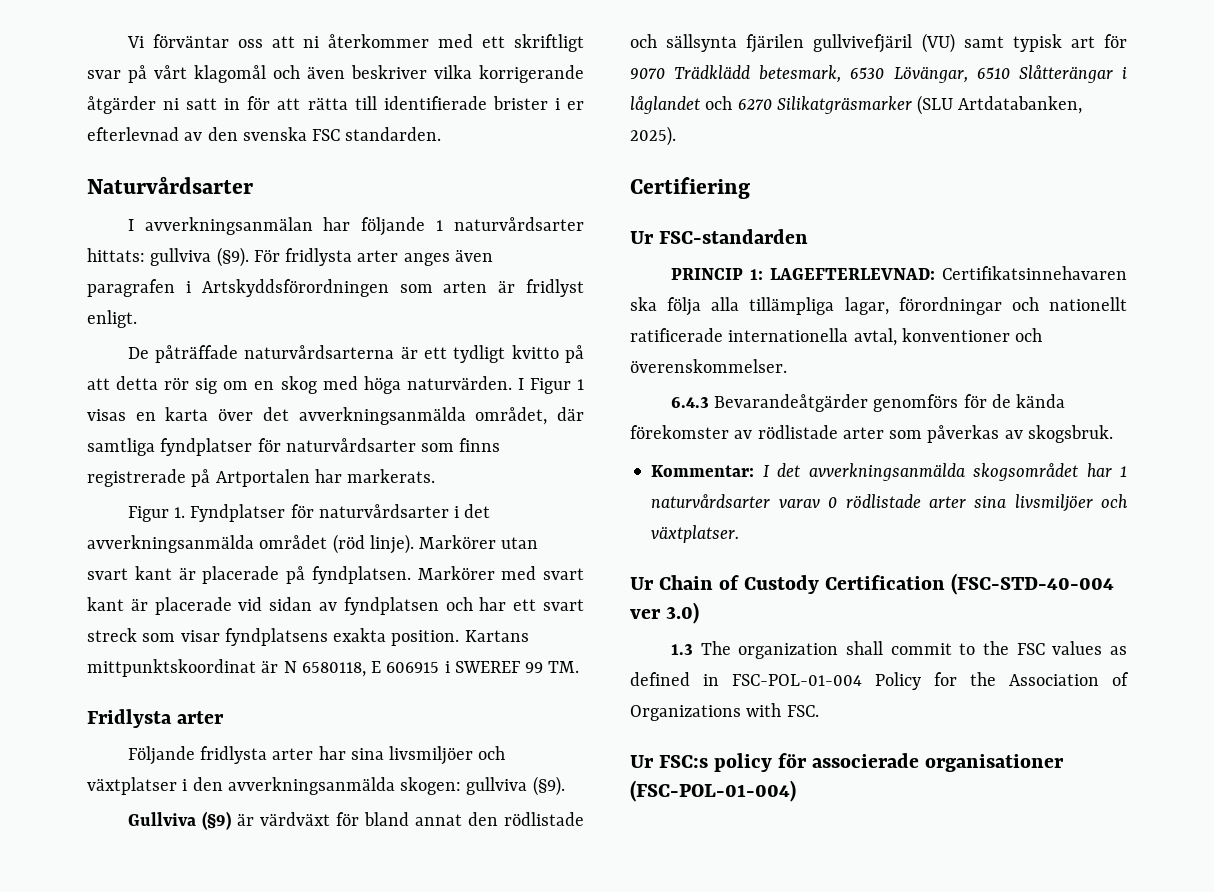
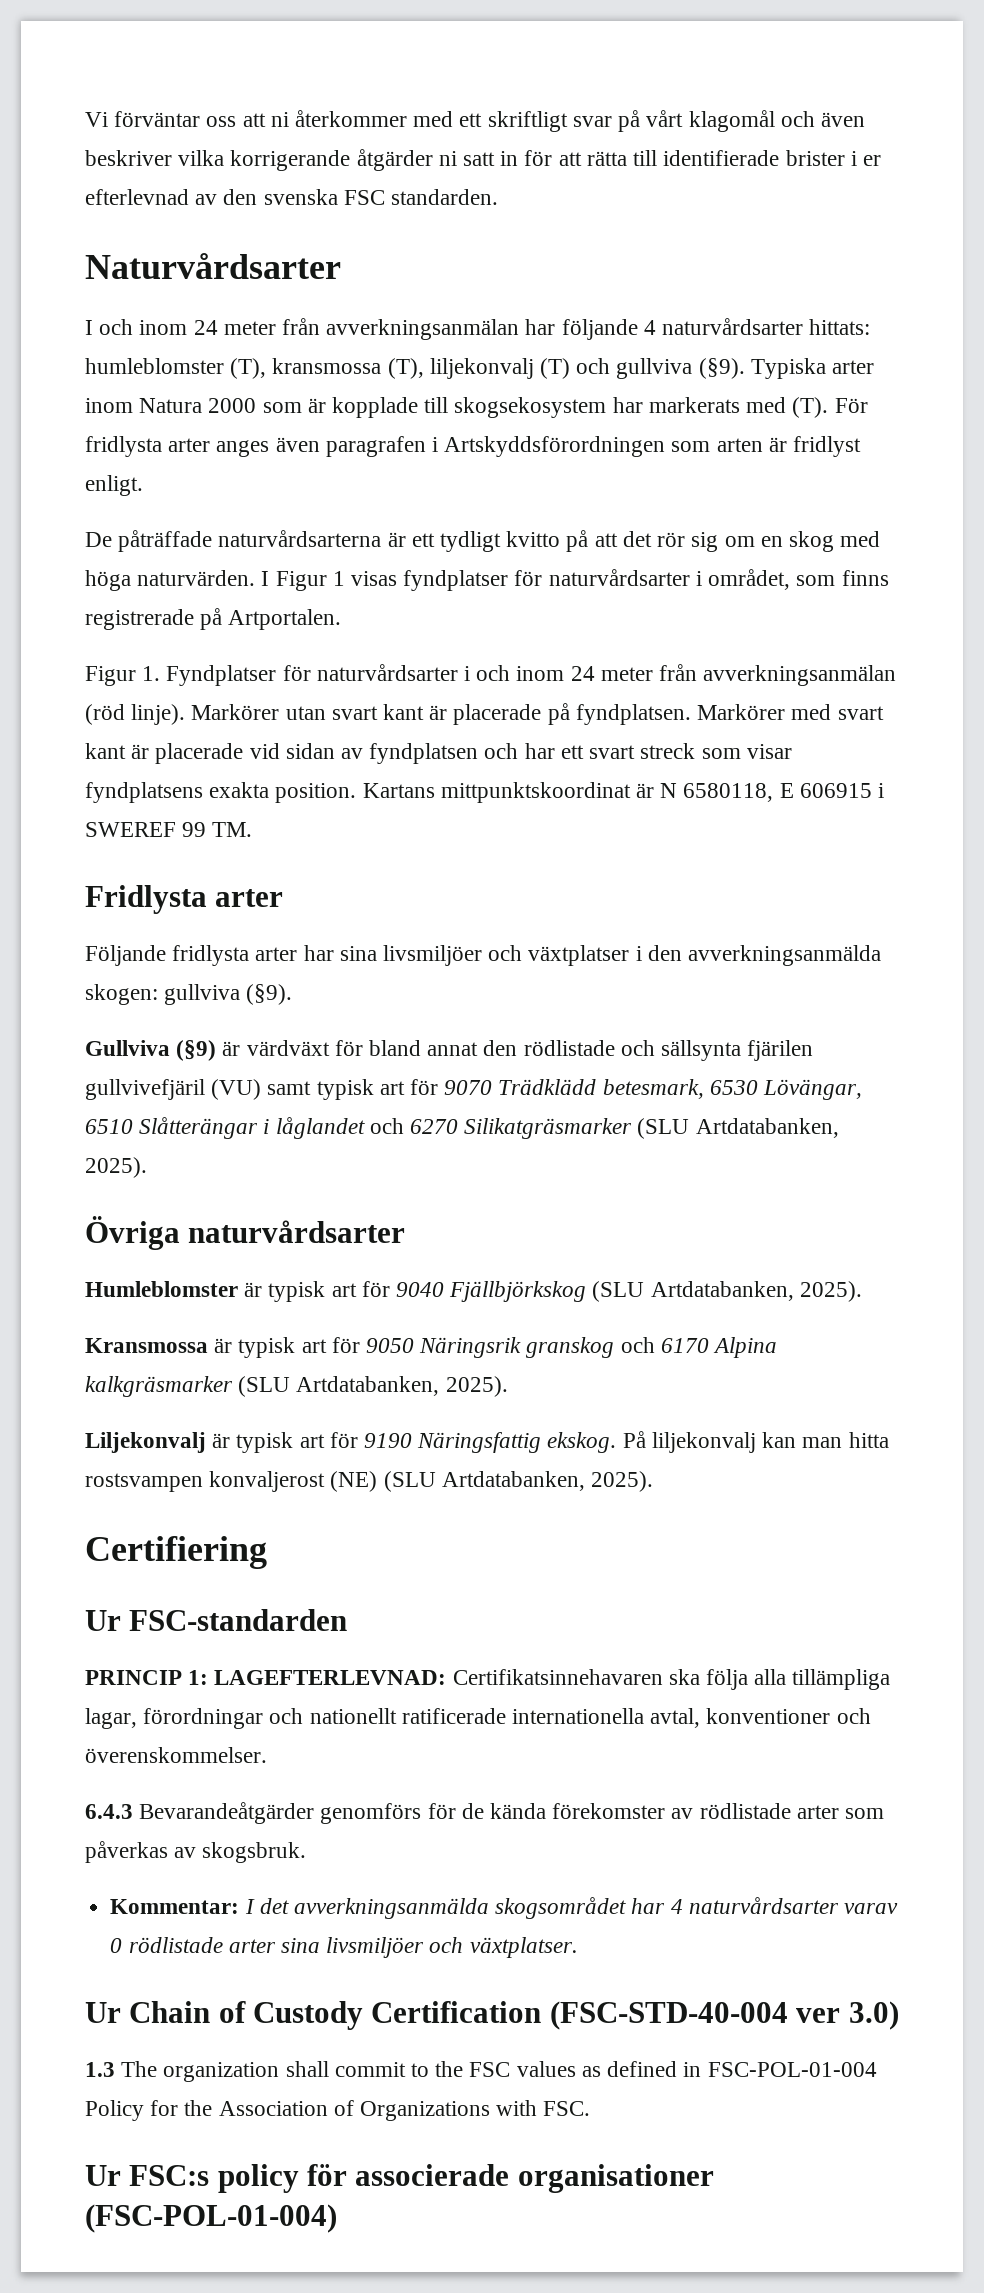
(134, 225) none -> [99,318,321,335] och inom 24 meter från
[436,220,444,231] 1 -> [643,320,656,335] 4
[150,247,249,267] gullviva (§9). -> [85,358,875,379] [85,397,829,418] humleblomster (T), kransmossa (T), liljekonvalj (T) och gullviva (§9). Typiska arter inom Natura 2000 som är kopplade till skogsekosystem har markerats med (T).
[116,376,159,390] detta -> [622,531,652,547] det
[135,407,584,425] [87,438,155,456] en karta över det avverkningsanmälda området, där samtliga -> (398, 578) none
(416, 445) none -> [695,569,791,590] i området,
[215,469,436,487] Artportalen har markerats. -> [228,609,342,630] Artportalen.
[464,504,491,518] [87,535,328,553] det avverkningsanmälda området -> [476,664,897,686] och inom 24 meter från avverkningsanmälan
(676, 136) none -> [85,1216,406,1250] [85,1281,862,1302] [85,1337,778,1358] [85,1376,508,1397] [85,1431,889,1453] [85,1471,654,1492] // Övriga naturvårdsarter // Humleblomster är typisk art för 9040 Fjällbjörkskog (SLU Artdatabanken, 2025). // Kransmossa är typisk art för 9050 Näringsrik granskog och 6170 Alpina kalkgräsmarker (SLU Artdatabanken, 2025). // Liljekonvalj är typisk art för 9190 Näringsfattig ekskog. På liljekonvalj kan man hitta rostsvampen konvaljerost (NE) (SLU Artdatabanken, 2025).
[1120,466,1127,477] 1 -> [670,1899,683,1914] 4

